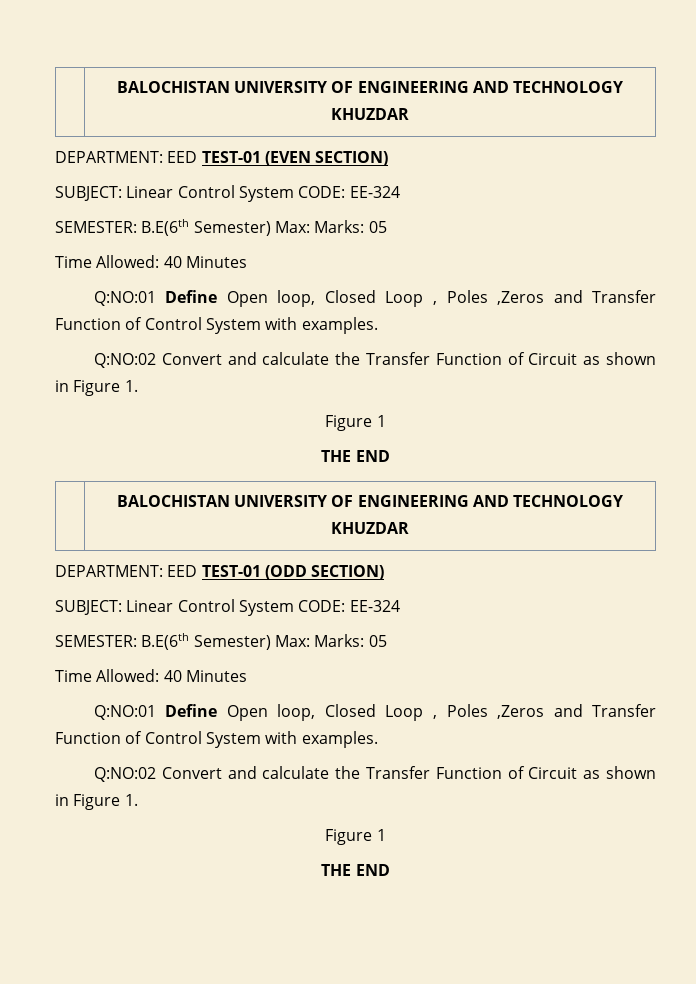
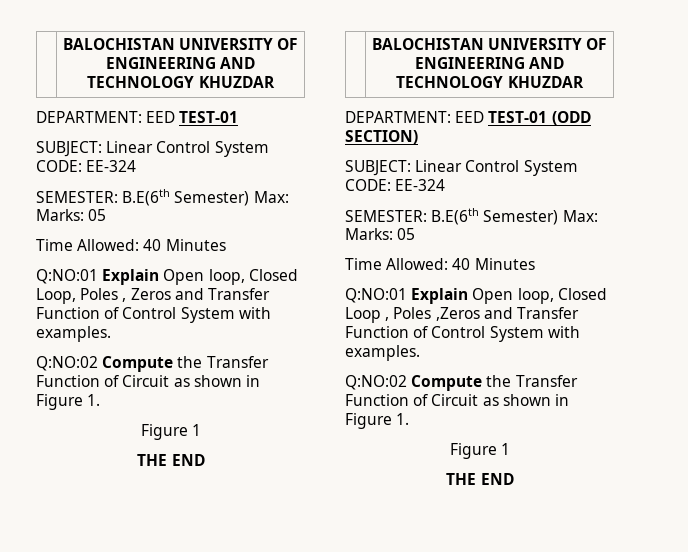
[264,151,389,166] (EVEN SECTION) -> (239, 117) none
[165,290,657,307] [55,317,378,334] [93,352,330,368] Define Open loop, Closed Loop , Poles ,Zeros and Transfer Function of Control System with examples. // Q:NO:02 Convert and calculate -> [102,269,298,285] [36,288,270,304] [36,307,271,323] [36,326,111,342] [36,356,174,372] Explain Open loop, Closed Loop, Poles , Zeros and Transfer Function of Control System with examples. // Q:NO:02 Compute
[165,704,218,717] Define -> [411,288,469,304] Explain
[161,766,330,779] Convert and calculate -> [411,375,483,391] Compute

